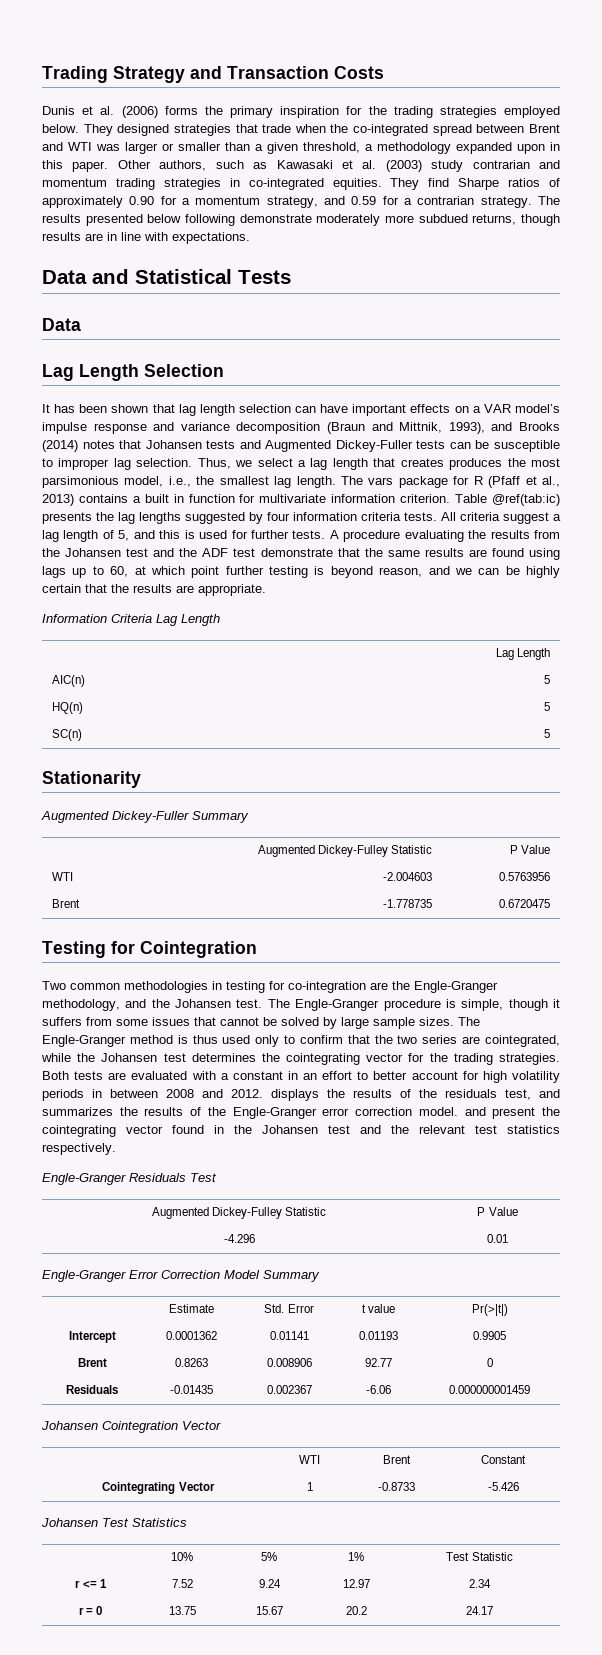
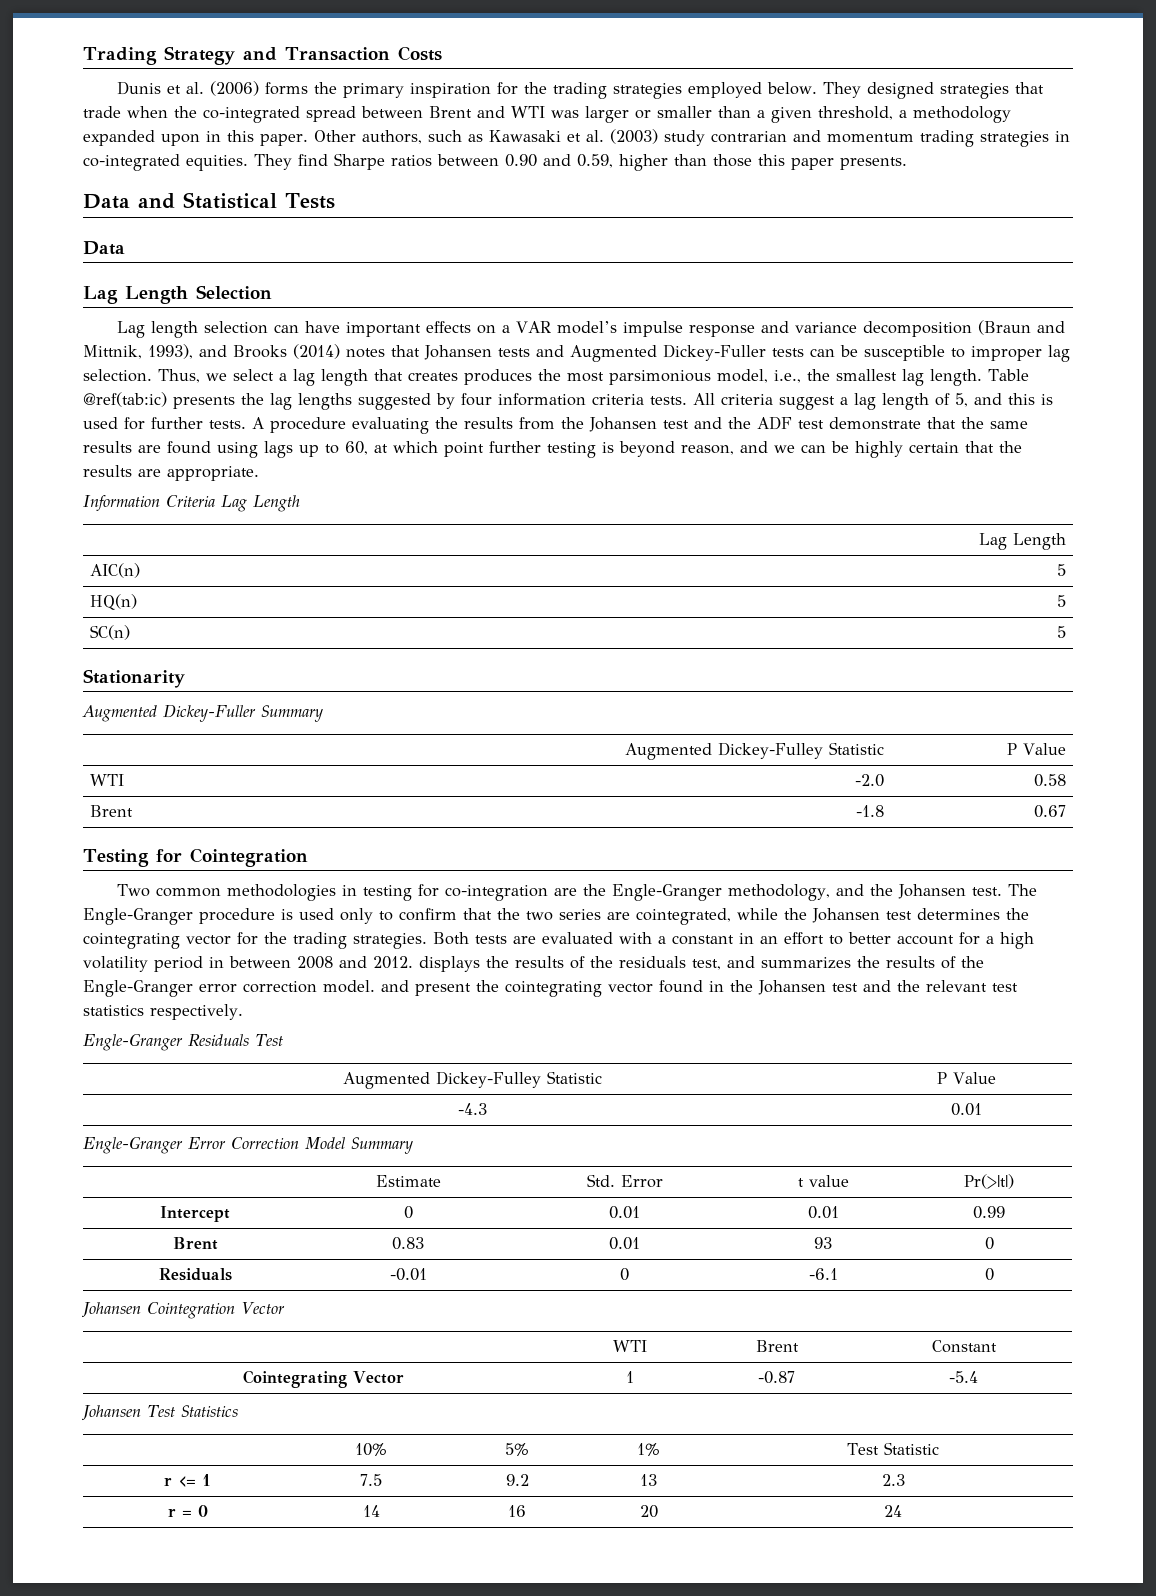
[548,178,560,187] [42,196,560,208] [42,214,560,226] [42,232,250,244] of approximately 0.90 for a momentum strategy, and 0.59 for a contrarian strategy. The results presented below following demonstrate moderately more subdued returns, though results are in line with expectations. -> [437,154,907,171] between 0.90 and 0.59, higher than those this paper presents.
[42,404,196,416] It has been shown that lag -> [116,321,145,338] Lag
[341,476,561,488] [42,494,451,506] The vars package for R (Pfaff et al., 2013) contains a built in function for multivariate information criterion. -> (982, 377) none
[383,872,433,881] [499,872,551,881] [51,899,80,908] [383,899,433,908] [499,899,551,908] -2.004603 | 0.5763956 // Brent | -1.778735 | 0.6720475 -> [854,774,884,787] [1033,774,1066,787] [90,805,134,817] [855,805,884,817] [1033,805,1066,818] -2.0 | 0.58 // Brent | -1.8 | 0.67
[461,999,561,1011] [42,1017,480,1029] [42,1035,218,1047] simple, though it suffers from some issues that cannot be solved by large sample sizes. The Engle-Granger method is thus -> (293, 914) none
(479, 1075) none -> [986,936,994,944] a
[42,1089,84,1101] periods -> [154,956,203,972] period
[223,1234,255,1243] -4.296 -> [457,1103,487,1115] -4.3
[165,1331,217,1340] [269,1331,309,1340] [359,1331,398,1340] [473,1331,506,1340] [77,1358,107,1367] [174,1358,208,1367] [266,1358,312,1367] [365,1358,392,1367] [486,1358,493,1367] [66,1385,118,1394] [169,1385,213,1394] [266,1385,312,1394] [366,1385,391,1394] [449,1385,530,1394] 0.0001362 | 0.01141 | 0.01193 | 0.9905 // Brent | 0.8263 | 0.008906 | 92.77 | 0 // Residuals | -0.01435 | 0.002367 | -6.06 | 0.000000001459 -> [403,1206,413,1219] [609,1206,640,1219] [807,1206,839,1219] [973,1206,1005,1219] [172,1237,218,1250] [392,1237,425,1250] [609,1237,640,1250] [814,1237,832,1249] [984,1237,994,1250] [158,1268,232,1281] [389,1268,427,1281] [620,1268,629,1281] [808,1268,838,1280] [984,1268,994,1281] 0 | 0.01 | 0.01 | 0.99 // Brent | 0.83 | 0.01 | 93 | 0 // Residuals | -0.01 | 0 | -6.1 | 0
[377,1482,415,1491] [487,1482,519,1491] -0.8733 | -5.426 -> [758,1371,795,1384] [949,1371,978,1383] -0.87 | -5.4
[171,1579,193,1588] [258,1579,281,1588] [342,1579,370,1588] [469,1579,491,1588] 7.52 | 9.24 | 12.97 | 2.34 -> [360,1474,383,1486] [505,1474,529,1486] [640,1474,657,1486] [881,1474,905,1486] 7.5 | 9.2 | 13 | 2.3
[168,1606,196,1615] [255,1606,283,1615] [345,1606,367,1615] [466,1606,493,1615] 13.75 | 15.67 | 20.2 | 24.17 -> [362,1505,380,1517] [508,1505,526,1517] [639,1505,658,1518] [884,1505,902,1517] 14 | 16 | 20 | 24

